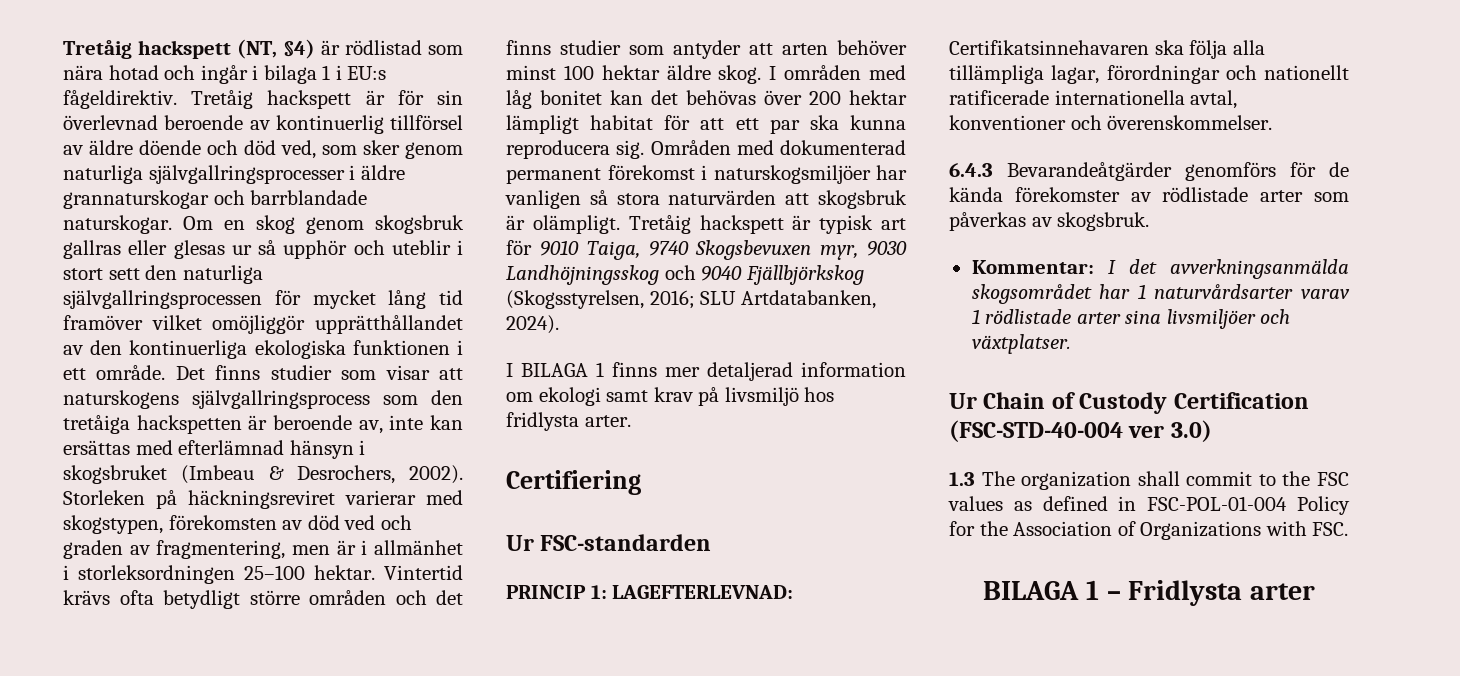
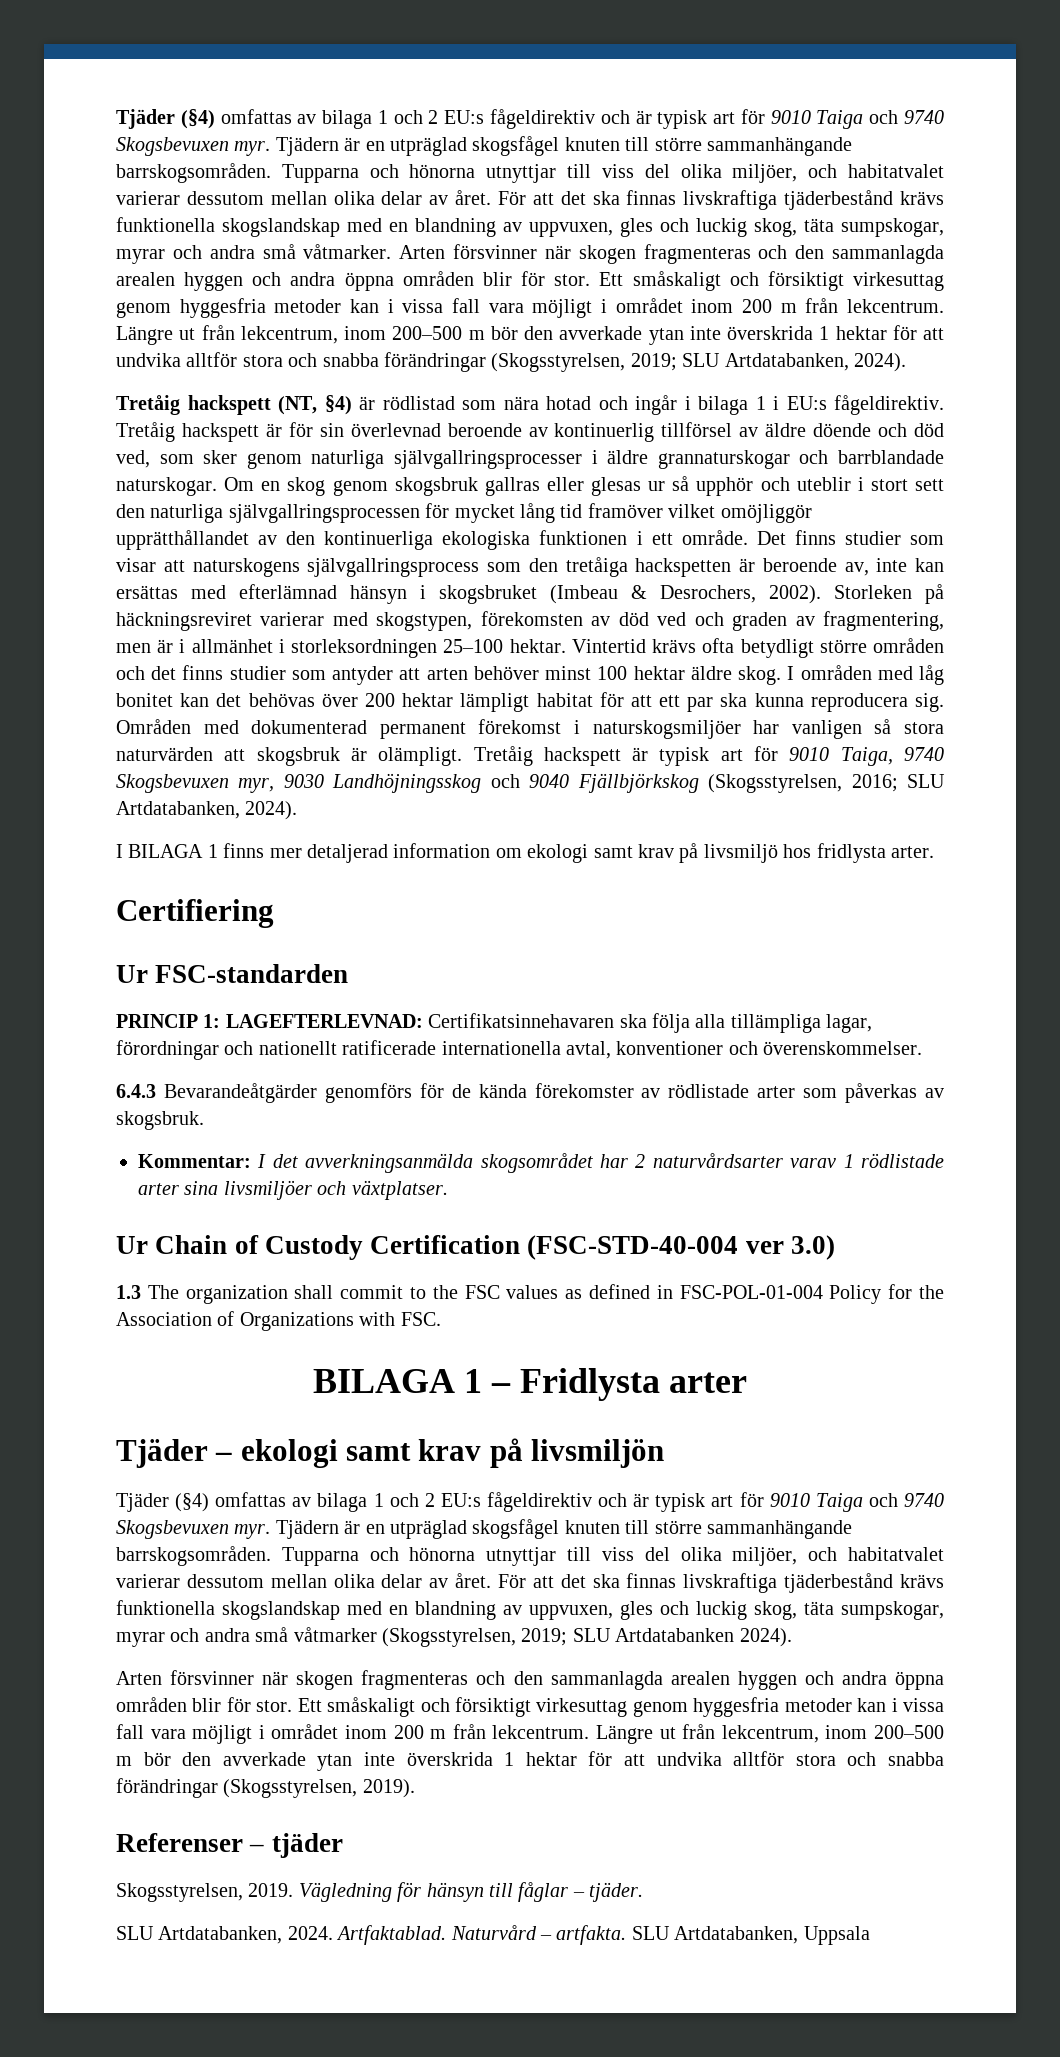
(63, 49) none -> [116,109,945,129] [116,136,852,156] [116,163,945,183] [116,190,944,210] [116,217,944,237] [116,244,945,264] [116,271,944,291] [116,298,944,318] [116,325,944,345] [116,352,906,372] Tjäder (§4) omfattas av bilaga 1 och 2 EU:s fågeldirektiv och är typisk art för 9010 Taiga och 9740 Skogsbevuxen myr. Tjädern är en utpräglad skogsfågel knuten till större sammanhängande barrskogsområden. Tupparna och hönorna utnyttjar till viss del olika miljöer, och habitatvalet varierar dessutom mellan olika delar av året. För att det ska finnas livskraftiga tjäderbestånd krävs funktionella skogslandskap med en blandning av uppvuxen, gles och luckig skog, täta sumpskogar, myrar och andra små våtmarker. Arten försvinner när skogen fragmenteras och den sammanlagda arealen hyggen och andra öppna områden blir för stor. Ett småskaligt och försiktigt virkesuttag genom hyggesfria metoder kan i vissa fall vara möjligt i området inom 200 m från lekcentrum. Längre ut från lekcentrum, inom 200–500 m bör den avverkade ytan inte överskrida 1 hektar för att undvika alltför stora och snabba förändringar (Skogsstyrelsen, 2019; SLU Artdatabanken, 2024). //
[1137,284,1146,299] 1 -> [635,1154,646,1168] 2
(1315, 591) none -> [116,1438,665,1468] [116,1492,944,1512] [116,1519,852,1539] [116,1546,945,1566] [116,1573,944,1593] [116,1600,944,1620] [116,1627,792,1647] [116,1670,945,1690] [116,1697,945,1717] [116,1724,945,1744] [116,1751,945,1771] [116,1778,415,1798] [116,1833,343,1858] [116,1882,644,1902] [116,1925,870,1945] // Tjäder – ekologi samt krav på livsmiljön // Tjäder (§4) omfattas av bilaga 1 och 2 EU:s fågeldirektiv och är typisk art för 9010 Taiga och 9740 Skogsbevuxen myr. Tjädern är en utpräglad skogsfågel knuten till större sammanhängande barrskogsområden. Tupparna och hönorna utnyttjar till viss del olika miljöer, och habitatvalet varierar dessutom mellan olika delar av året. För att det ska finnas livskraftiga tjäderbestånd krävs funktionella skogslandskap med en blandning av uppvuxen, gles och luckig skog, täta sumpskogar, myrar och andra små våtmarker (Skogsstyrelsen, 2019; SLU Artdatabanken 2024). // Arten försvinner när skogen fragmenteras och den sammanlagda arealen hyggen och andra öppna områden blir för stor. Ett småskaligt och försiktigt virkesuttag genom hyggesfria metoder kan i vissa fall vara möjligt i området inom 200 m från lekcentrum. Längre ut från lekcentrum, inom 200–500 m bör den avverkade ytan inte överskrida 1 hektar för att undvika alltför stora och snabba förändringar (Skogsstyrelsen, 2019). // Referenser – tjäder // Skogsstyrelsen, 2019. Vägledning för hänsyn till fåglar – tjäder. // SLU Artdatabanken, 2024. Artfaktablad. Naturvård – artfakta. SLU Artdatabanken, Uppsala

